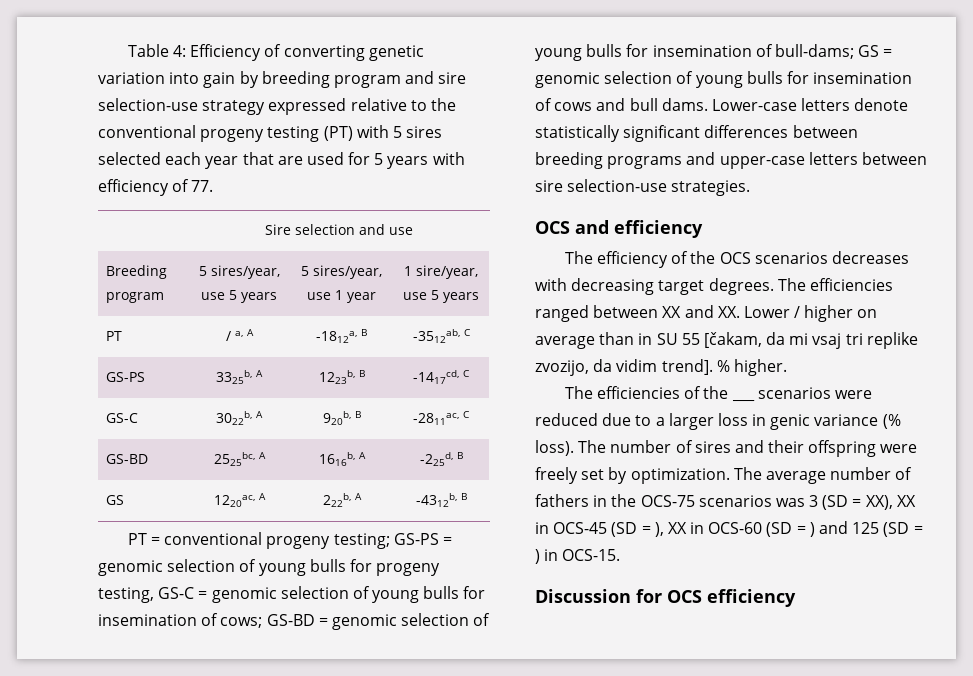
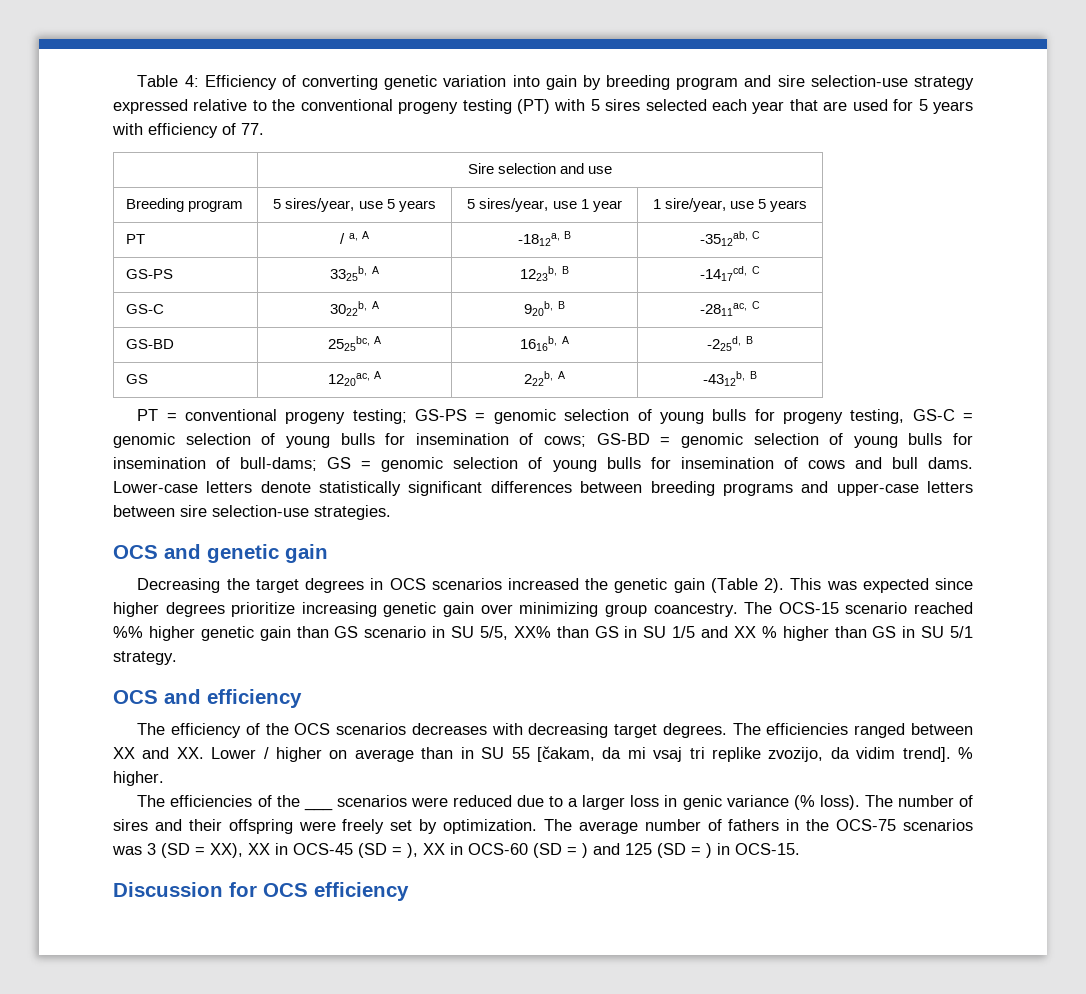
(751, 188) none -> [113,544,328,563] [137,578,973,593] [113,602,974,617] [113,626,973,641] [113,651,177,665] // OCS and genetic gain // Decreasing the target degrees in OCS scenarios increased the genetic gain (Table 2). This was expected since higher degrees prioritize increasing genetic gain over minimizing group coancestry. The OCS-15 scenario reached %% higher genetic gain than GS scenario in SU 5/5, XX% than GS in SU 1/5 and XX % higher than GS in SU 5/1 strategy.

